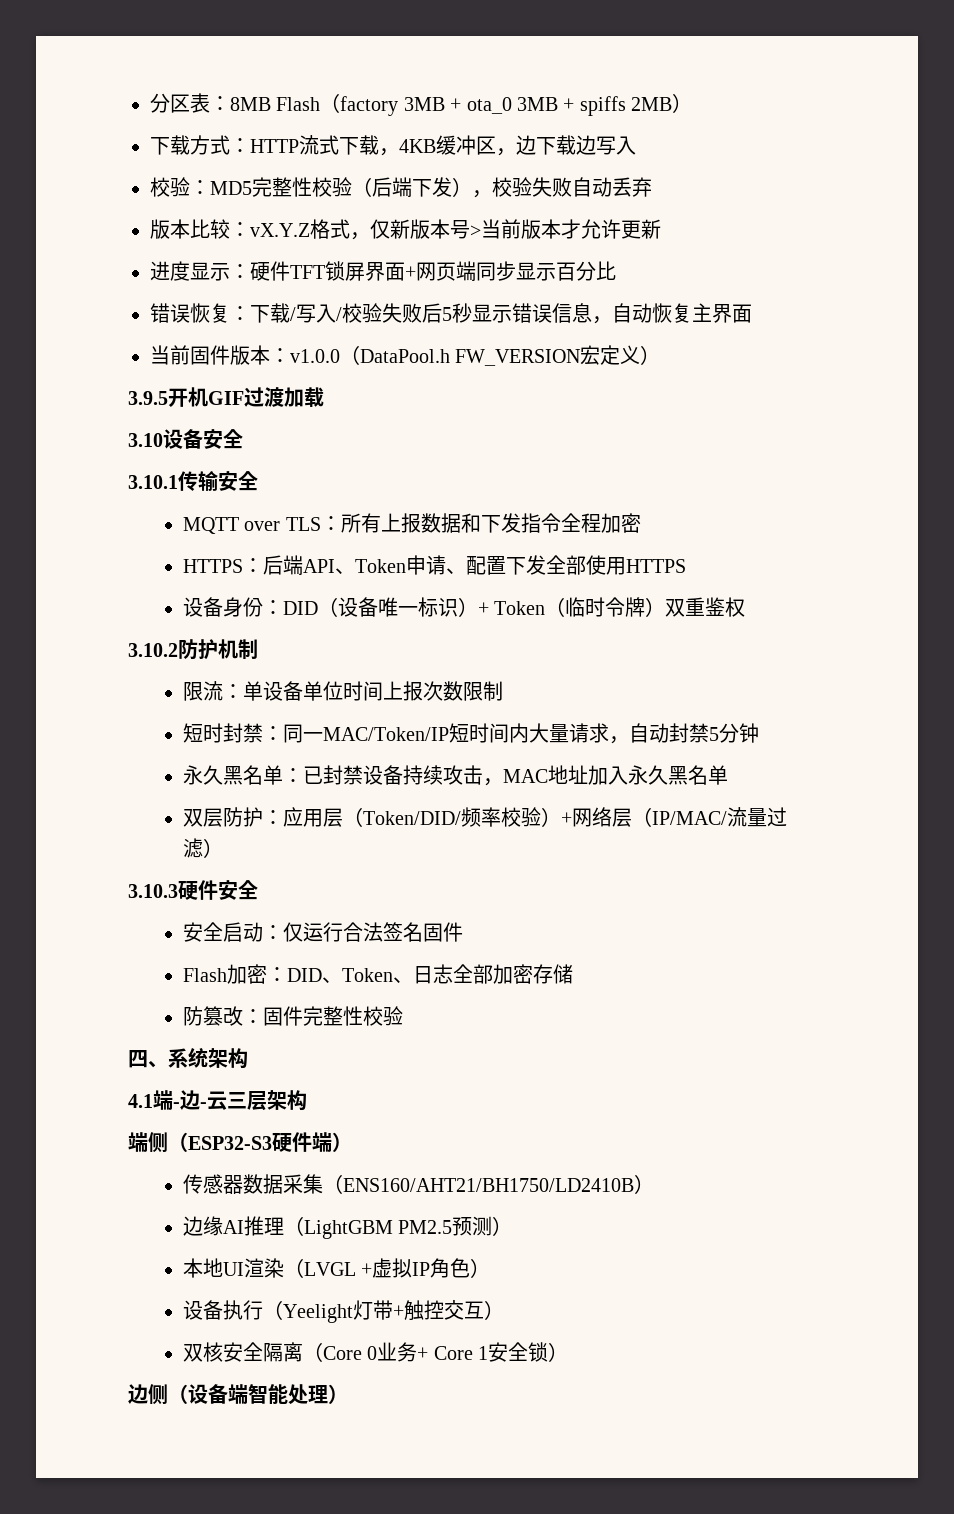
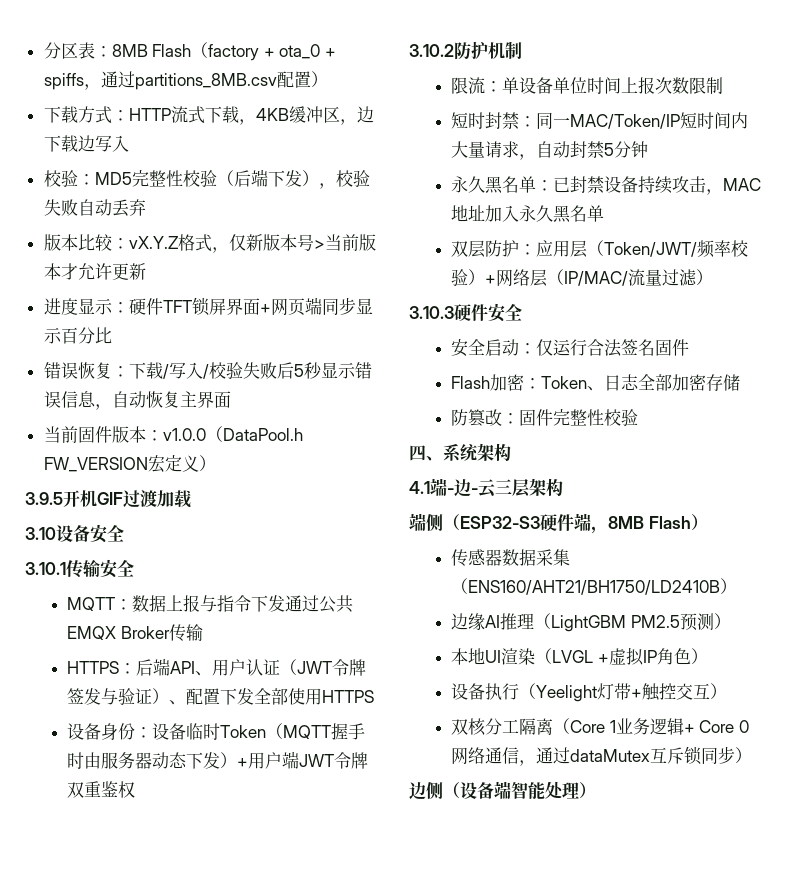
[403,97,445,111] 3MB -> (260, 52) none
[516,97,558,111] 3MB -> (321, 51) none
[631,97,673,111] 2MB -> [83,71,311,90] ，通过partitions_8MB.csv配置
[244,513,641,533] [182,555,446,575] over TLS：所有上报数据和下发指令全程加密 // HTTPS：后端API、Token申请 -> [115,595,354,613] [67,624,203,642] [67,658,367,676] [67,688,170,705] ：数据上报与指令下发通过公共EMQX Broker传输 // HTTPS：后端API、用户认证（JWT令牌签发与验证）
[282,597,666,617] DID（设备唯一标识）+ Token（临时令牌） -> [152,723,366,740] [67,751,369,769] 设备临时Token（MQTT握手时由服务器动态下发）+用户端JWT令牌
[362,811,461,825] Token/DID/ -> [604,242,698,257] Token/JWT/
[286,968,342,983] DID、 -> (542, 383) none
(332, 1142) none -> [591,516,691,534] ，8MB Flash
[222,1342,263,1362] 安全 -> [485,718,520,735] 分工
[367,1342,549,1362] 0业务+ Core 1安全锁 -> [609,718,750,735] [451,746,736,766] 1业务逻辑+ Core 0网络通信，通过dataMutex互斥锁同步

